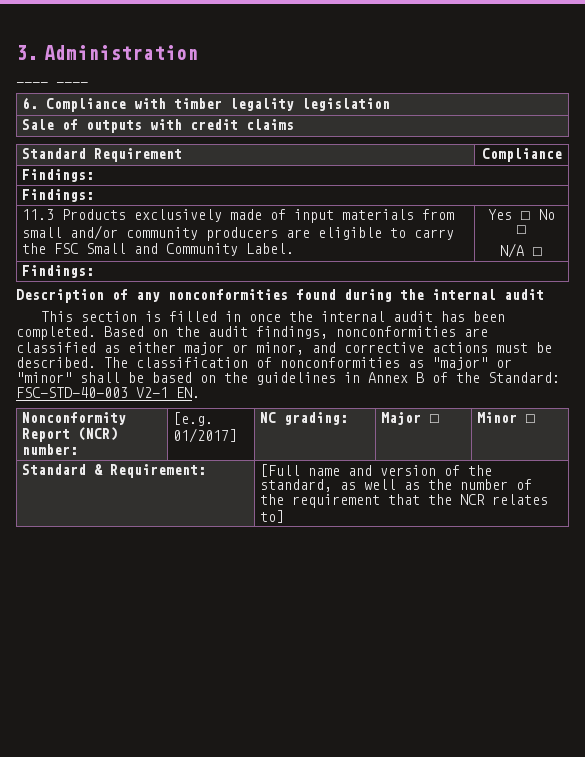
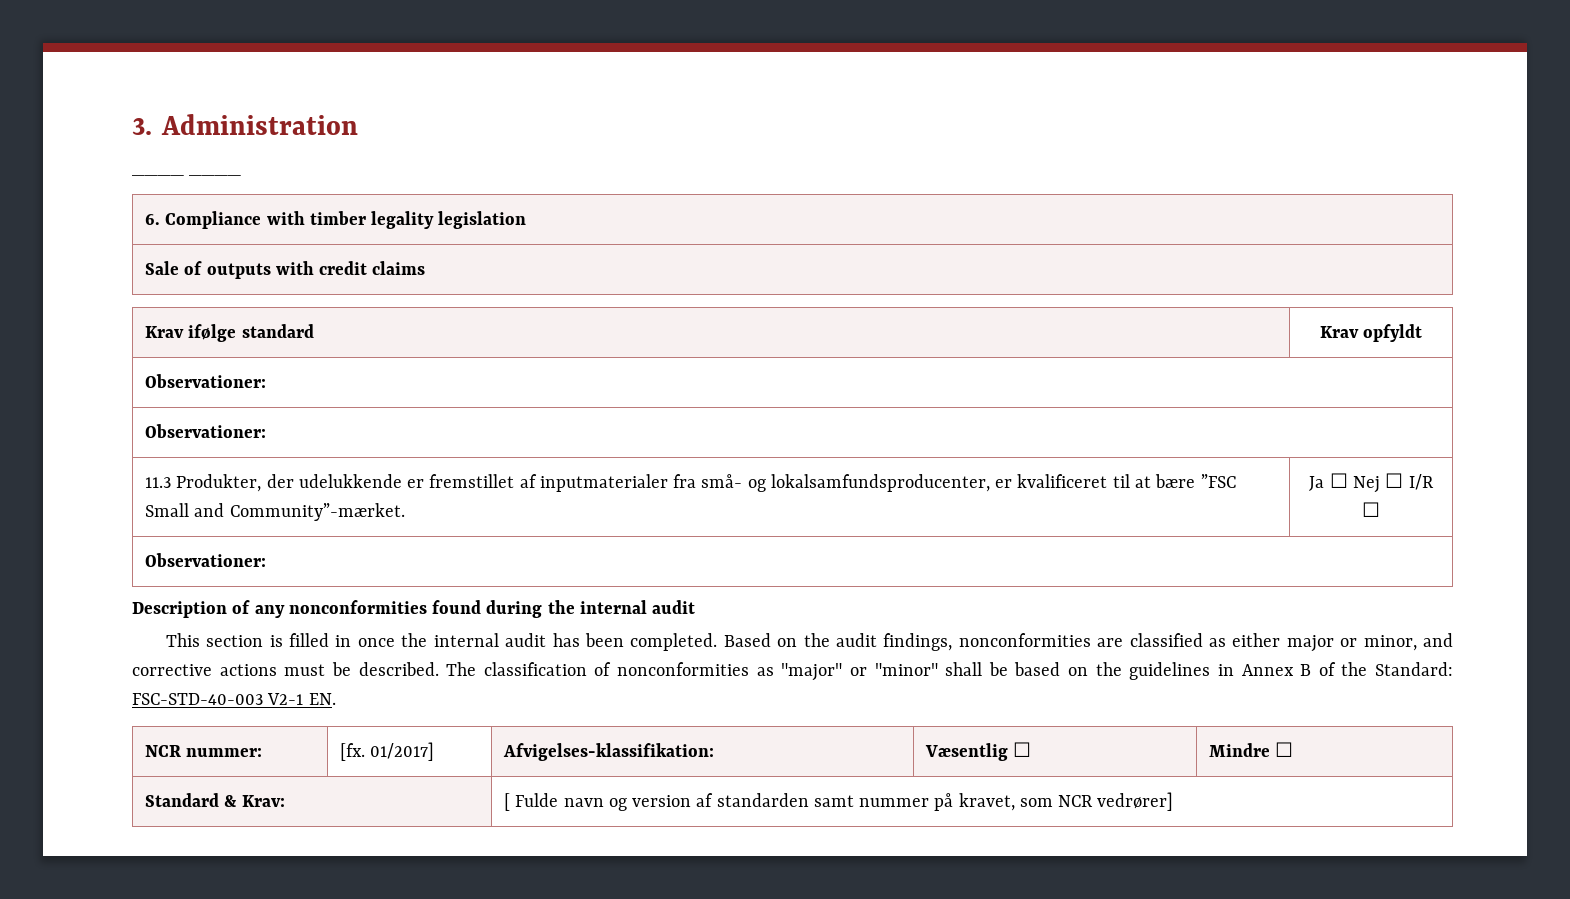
[22,148,183,162] [481,148,562,162] [22,169,95,182] [22,189,95,202] [22,209,455,223] [22,225,455,241] [22,243,295,256] [488,209,555,220] [516,225,527,234] [500,243,543,258] [22,265,95,278] Standard Requirement | Compliance // Findings: // Findings: // 11.3 Products exclusively made of input materials from small and/or community producers are eligible to carry the FSC Small and Community Label. | Yes ☐ No ☐ // N/A ☐ // Findings: -> [144,324,314,342] [1319,324,1423,342] [144,374,266,388] [144,424,266,438] [144,474,1236,492] [144,503,405,521] [1309,473,1434,493] [1361,502,1380,517] [144,553,266,567] Krav ifølge standard | Krav opfyldt // Observationer: // Observationer: // 11.3 Produkter, der udelukkende er fremstillet af inputmaterialer fra små- og lokalsamfundsproducenter, er kvalificeret til at bære ”FSC Small and Community”-mærket. | Ja ☐ Nej ☐ I/R ☐ // Observationer:
[22,412,127,425] [22,427,119,442] [22,444,79,455] [173,412,214,426] [173,428,238,443] [260,412,349,425] [381,412,422,425] Nonconformity Report (NCR) number: | [e.g. 01/2017] | NC grading: | Major -> [144,745,263,757] [339,742,435,761] [502,743,714,761] [924,743,1008,761] NCR nummer: | [fx. 01/2017] | Afvigelses-klassifikation: | Væsentlig
[477,412,518,423] Minor -> [1208,743,1270,757] Mindre
[110,464,207,478] [260,464,493,477] [260,479,533,492] [260,494,549,508] [260,510,285,523] Requirement: | [Full name and version of the standard, as well as the number of the requirement that the NCR relates to] -> [241,795,285,807] [503,792,1174,811] Krav: | [ Fulde navn og version af standarden samt nummer på kravet, som NCR vedrører]

